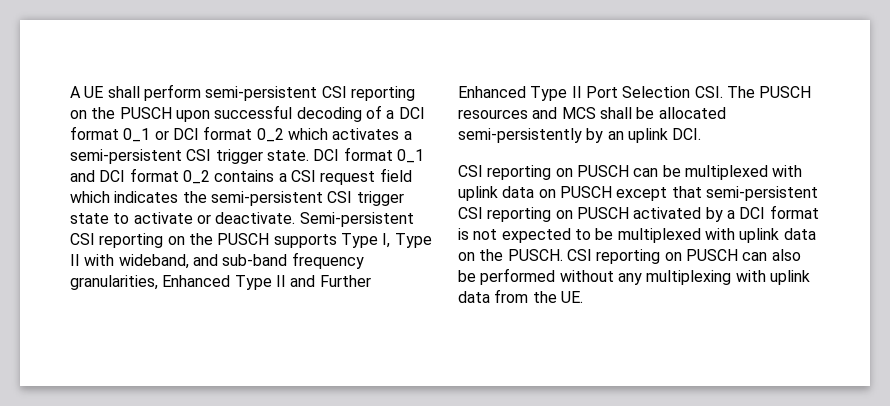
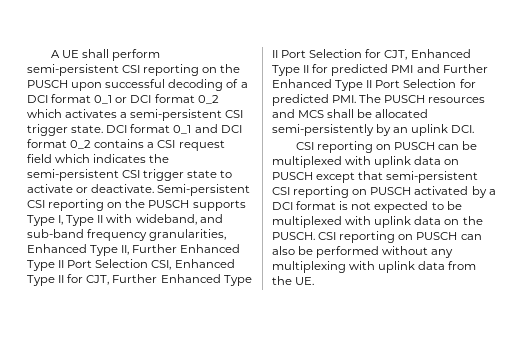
[275,275,286,287] II -> [121,244,241,255] [27,259,235,271] [27,274,252,286] [272,49,471,60] [272,64,414,76] II, Further Enhanced Type II Port Selection CSI, Enhanced Type II for CJT, Further Enhanced Type II Port Selection for CJT, Enhanced Type II for predicted PMI
[694,86,723,98] CSI. -> [459,79,476,88] [272,94,357,106] for predicted PMI.

